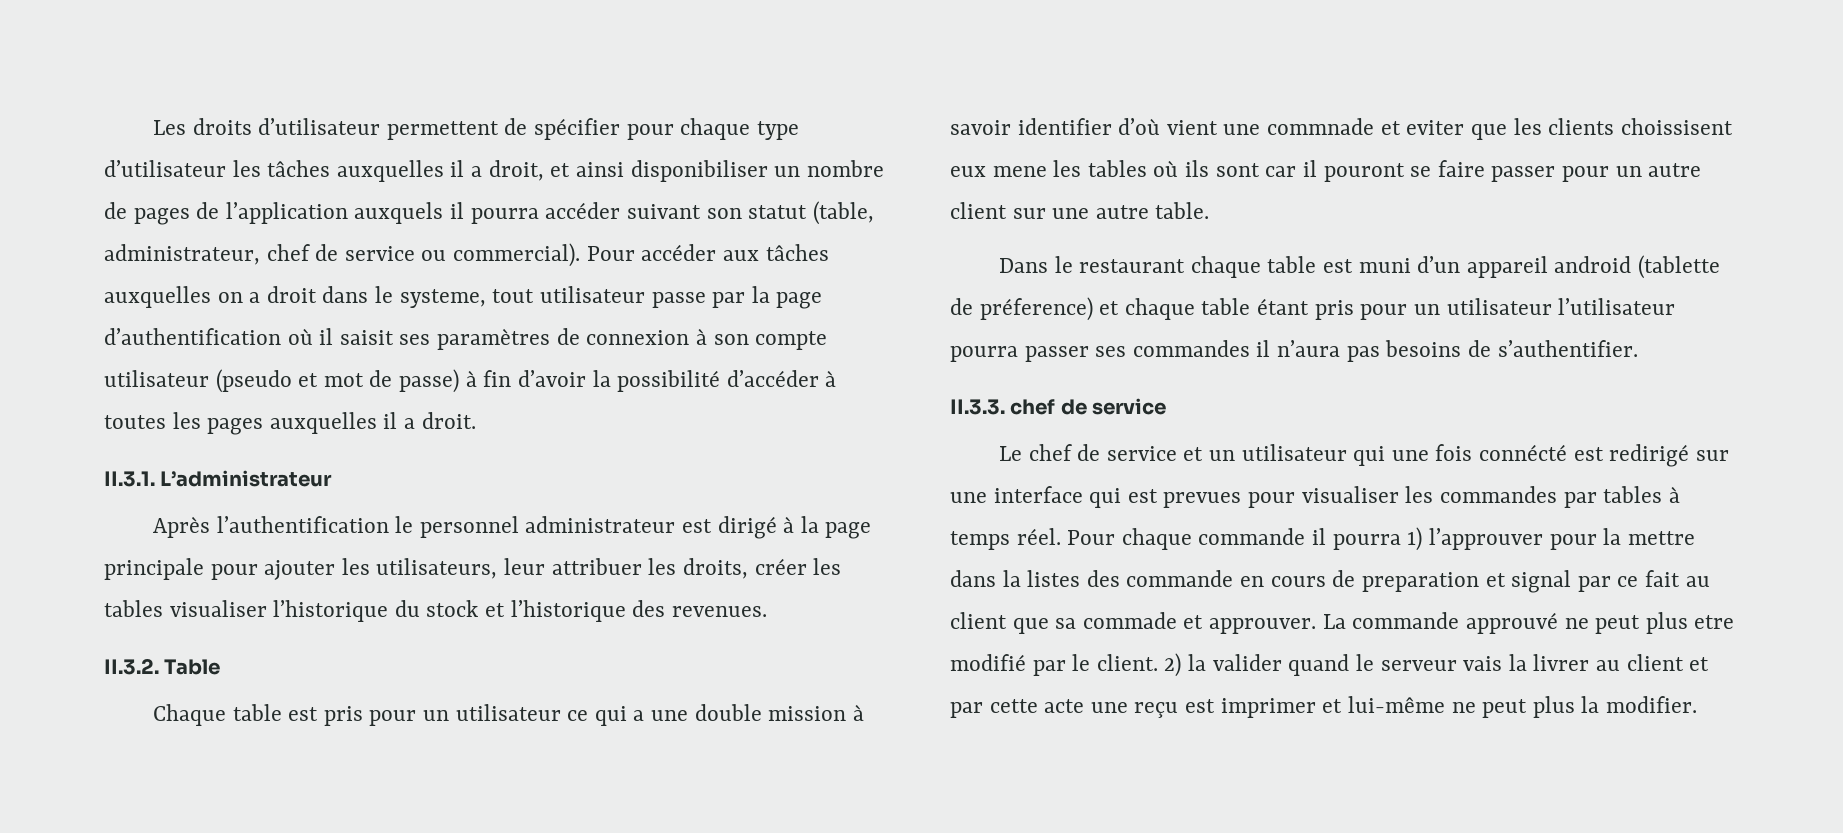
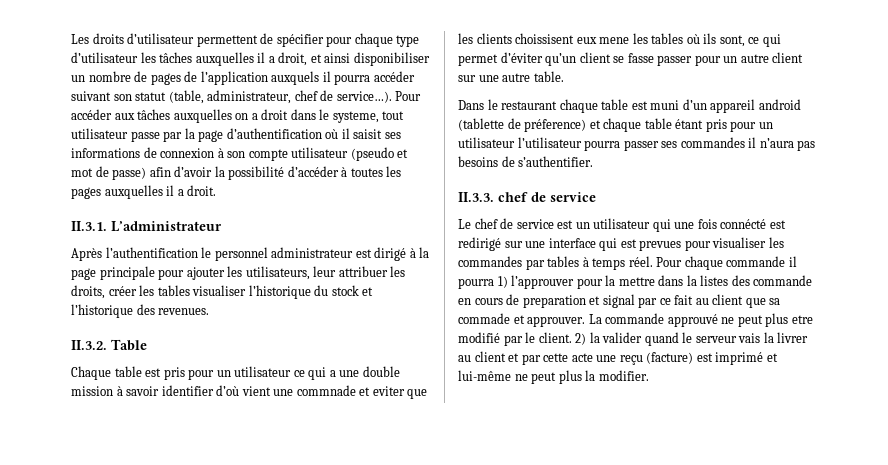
[344,243,581,267] service ou commercial). -> [336,91,392,103] service…).
[437,328,551,350] paramètres -> [71,148,140,158] informations
[465,370,512,387] à fin -> [149,167,171,177] afin
[1215,160,1485,182] sont car il pouront se faire -> [719,34,781,47] [458,52,654,66] sont, ce qui permet d’éviter qu’un client se fasse
[1183,447,1204,461] et -> [557,220,574,229] est
[1185,698,1316,718] est imprimer -> [646,352,764,365] (facture) est imprimé

